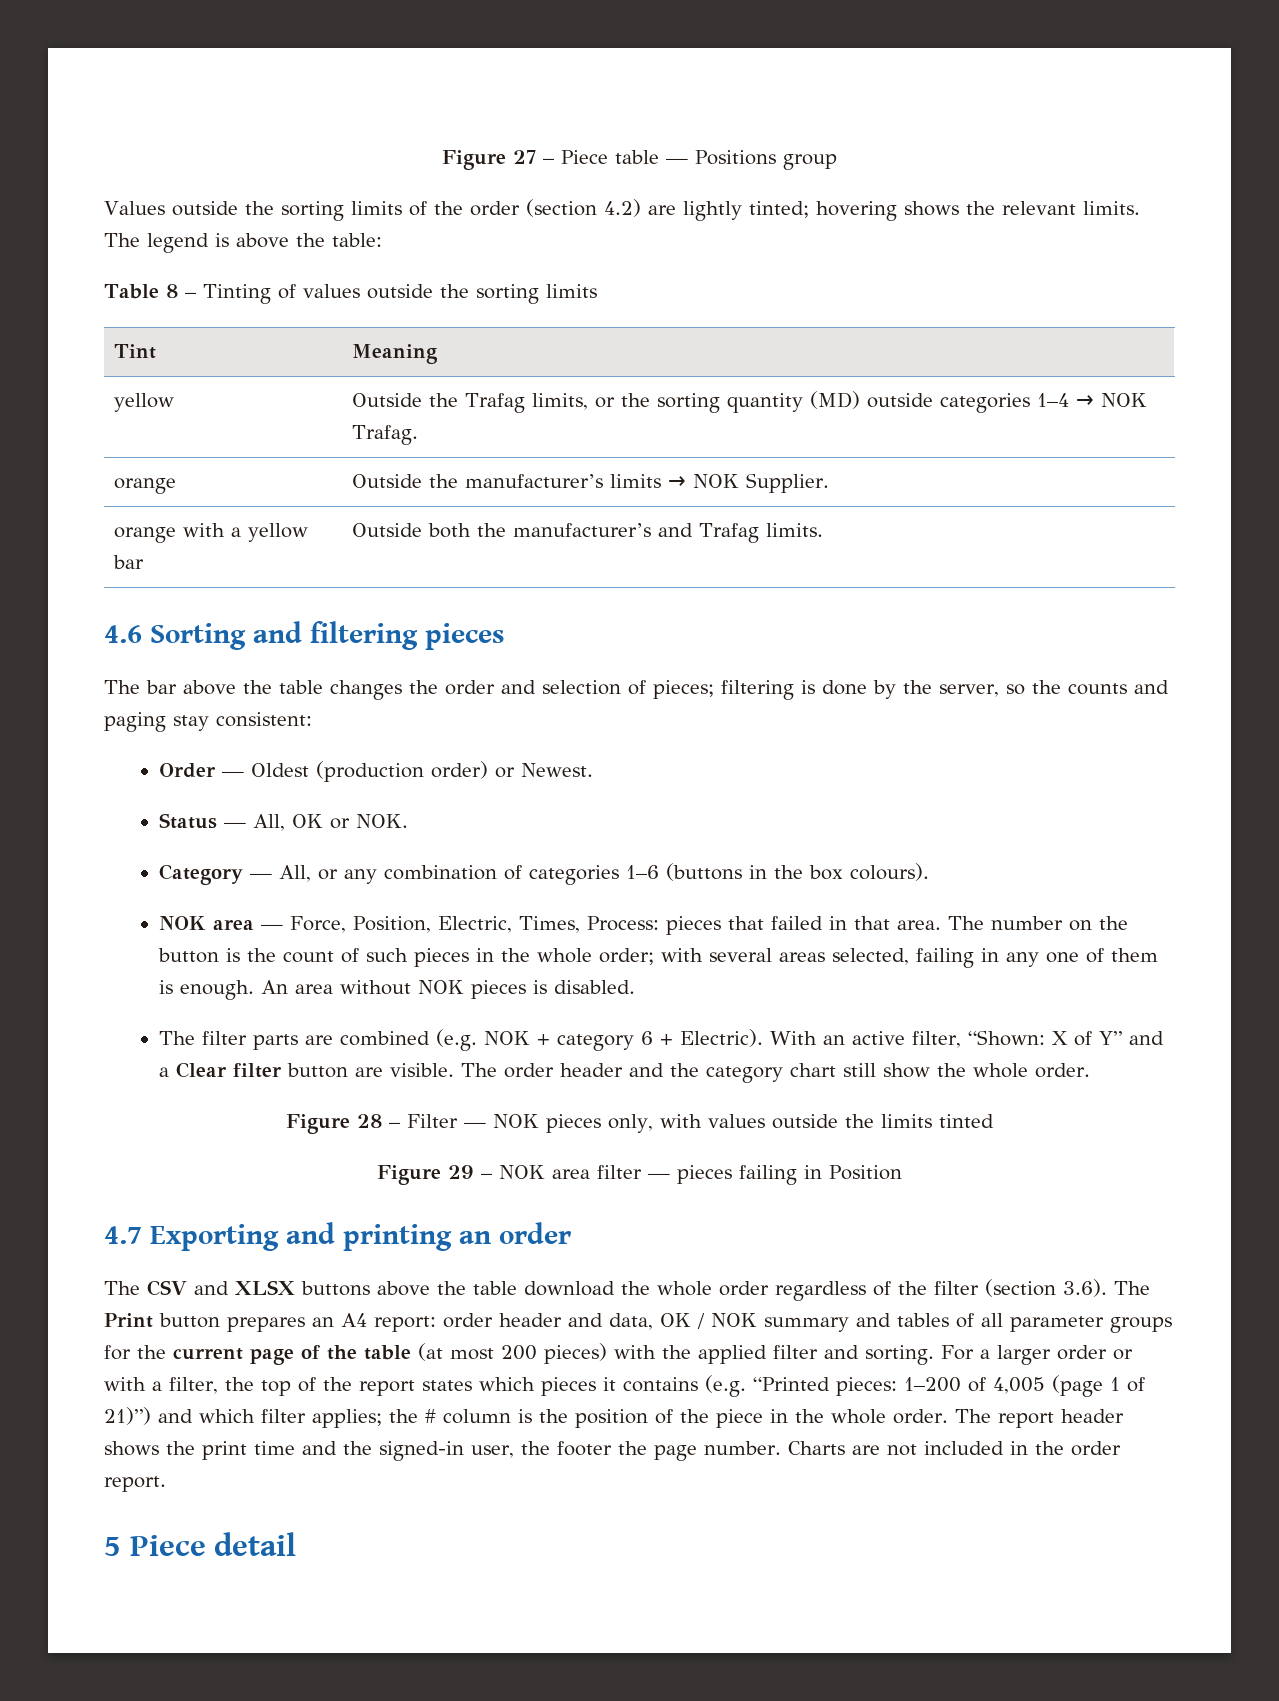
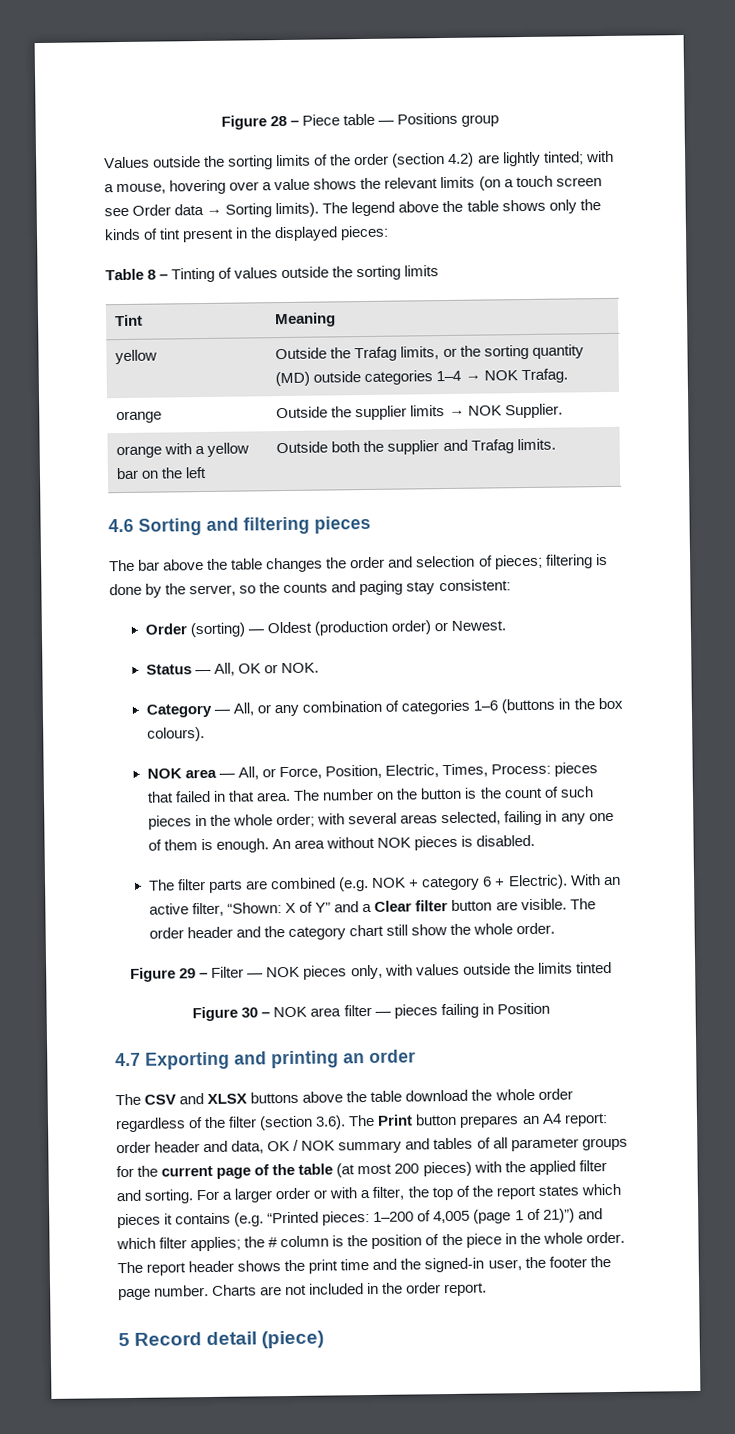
[442,150,537,170] Figure 27 -> [220,115,287,130] Figure 28
[815,201,1140,221] hovering shows the relevant limits. -> [585,150,614,163] [104,175,602,195] [104,202,320,218] with a mouse, hovering over a value shows the relevant limits (on a touch screen see Order data → Sorting limits).
[215,233,382,248] is above the table: -> [398,199,601,214] [104,225,390,243] above the table shows only the kinds of tint present in the displayed pieces:
[464,474,603,488] manufacturer’s -> [355,405,408,421] supplier
(144, 562) none -> [141,466,208,479] on the left
[512,523,651,537] manufacturer’s -> [387,440,440,455] supplier
(217, 770) none -> [190,622,246,638] (sorting)
(284, 927) none -> [238,766,277,780] All, or
[357,1114,383,1128] 28 -> [179,968,197,979] 29
[448,1165,475,1179] 29 -> [241,1007,259,1018] 30
[129,1532,297,1556] Piece detail -> [134,1330,325,1349] Record detail (piece)

